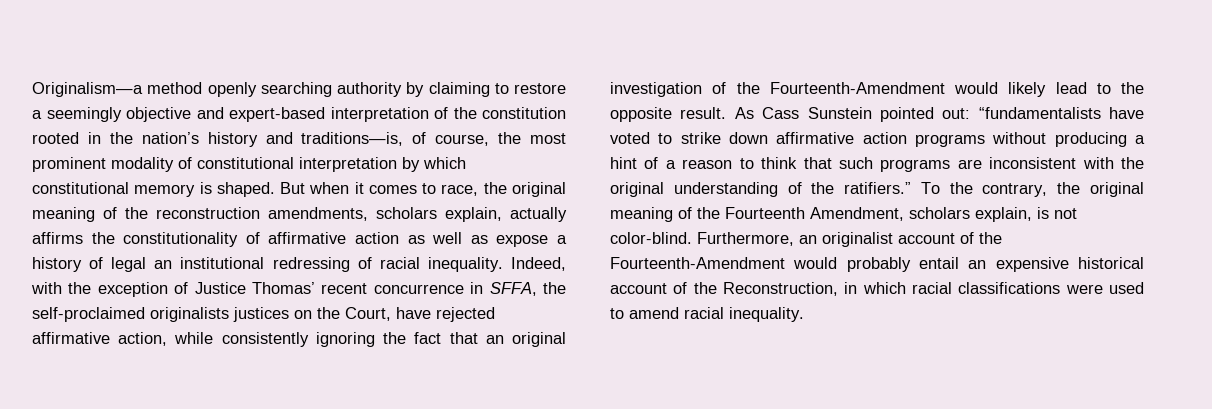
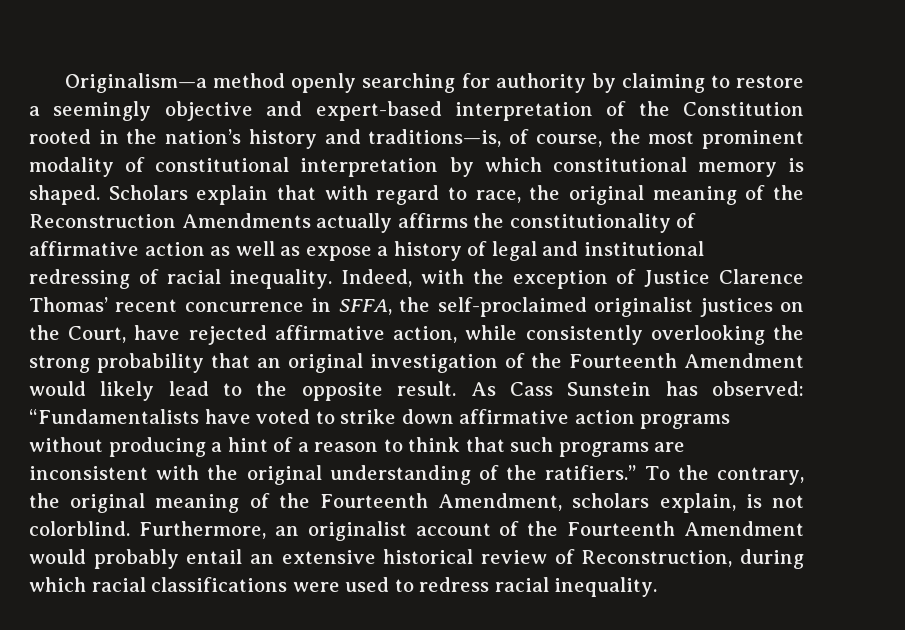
(332, 89) none -> [461,73,490,88] for
[482,107,566,119] constitution -> [683,102,804,116] Constitution
[280,182,417,194] But when it comes -> [108,185,440,205] Scholars explain that with regard
[156,207,502,222] reconstruction amendments, scholars explain, -> [29,213,311,228] Reconstruction Amendments
[154,260,173,269] an -> [542,241,579,256] and
(246, 288) none -> [719,269,804,284] Clarence
[150,307,229,322] originalists -> [594,297,694,317] originalist
[315,332,442,347] ignoring the fact -> [650,325,804,345] [29,353,204,373] overlooking the strong probability
[769,82,945,94] Fourteenth-Amendment -> [569,353,804,368] Fourteenth Amendment
[879,107,1101,122] pointed out: “fundamentalists -> [665,381,805,396] [29,409,199,424] has observed: “Fundamentalists
[610,232,692,244] color-blind. -> [29,521,130,536] colorblind.
[610,257,785,269] Fourteenth-Amendment -> [567,521,804,536] Fourteenth Amendment
[995,257,1144,272] [610,282,858,296] expensive historical account of the Reconstruction, in -> [281,549,804,569] extensive historical review of Reconstruction, during
[629,307,679,319] amend -> [419,577,490,592] redress

